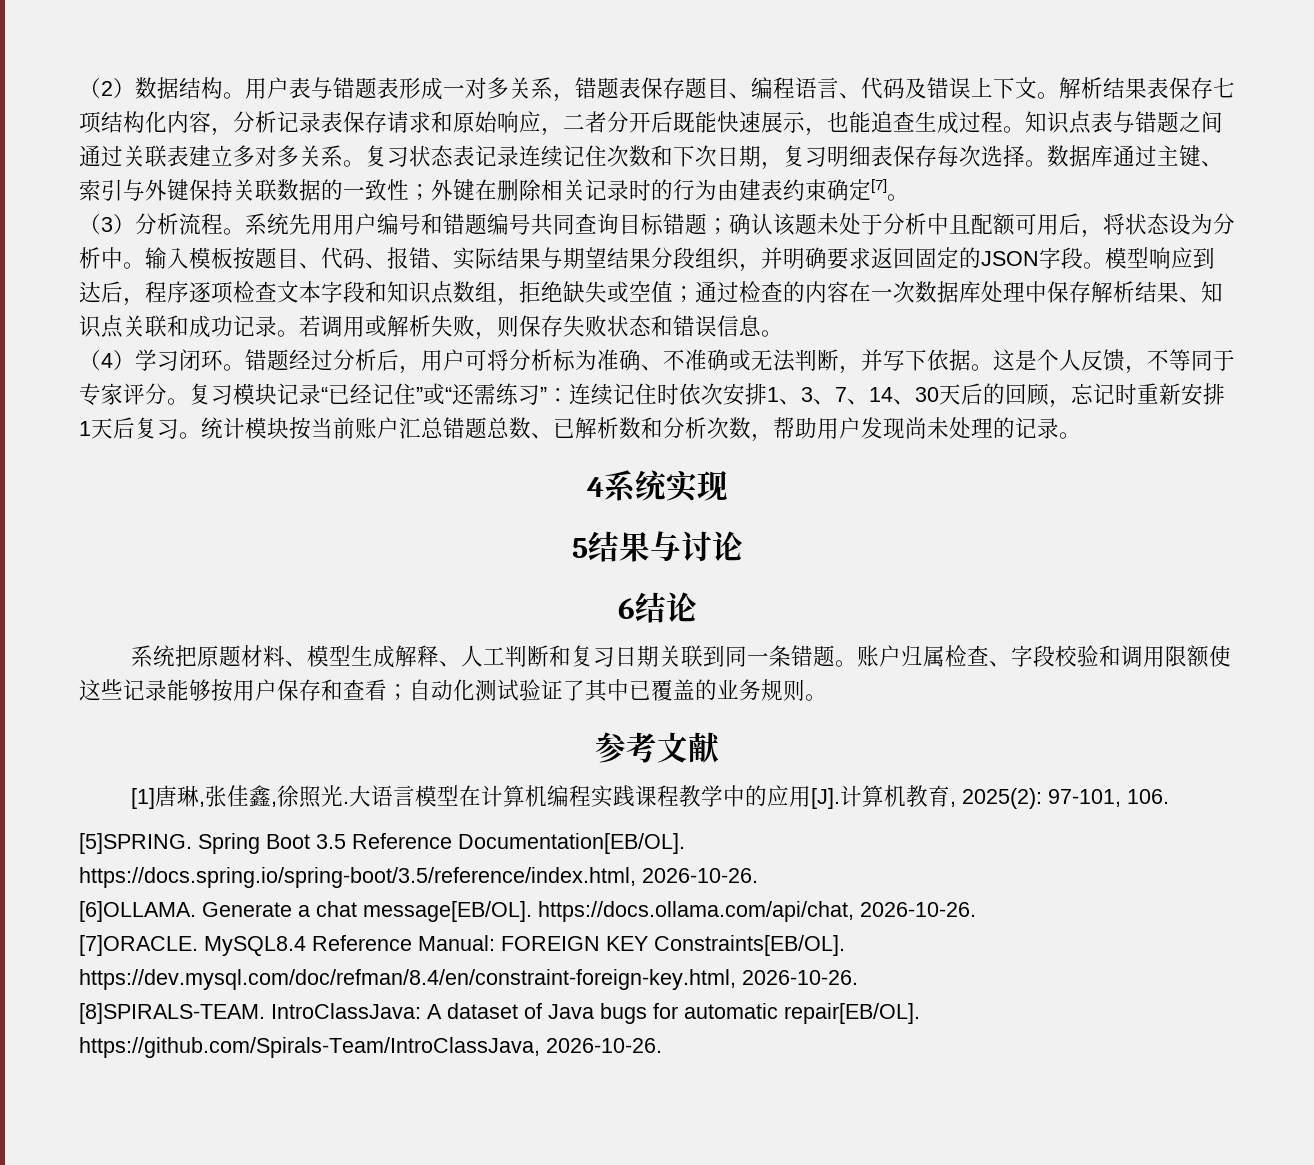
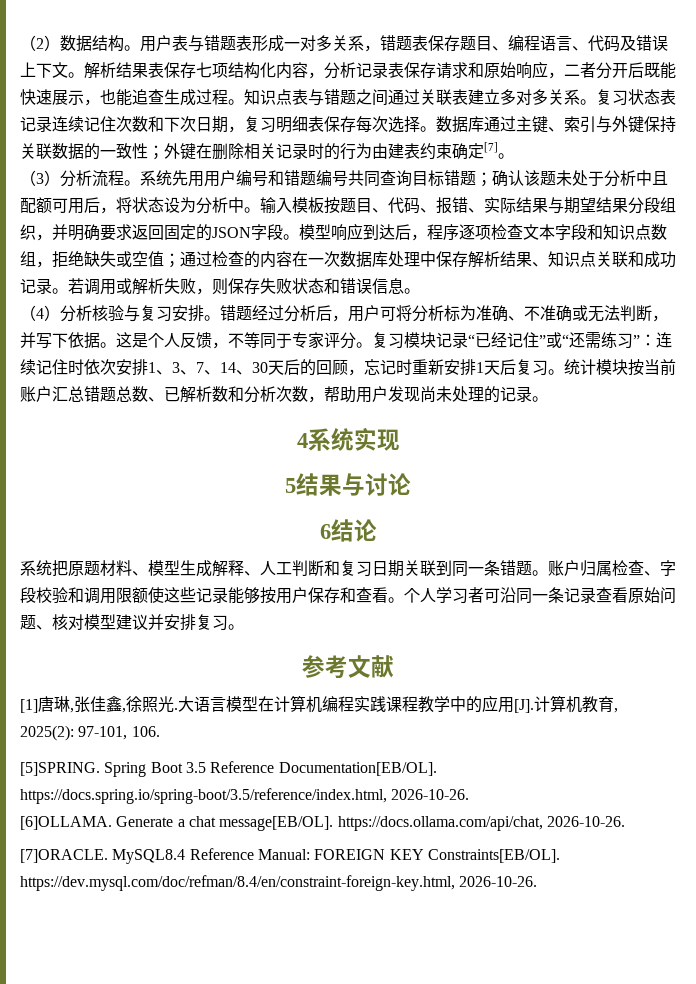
[135,349,224,371] 学习闭环 -> [60,305,204,322] 分析核验与复习安排
[387,679,805,702] ；自动化测试验证了其中已覆盖的业务规则 -> [388,587,676,604] [20,614,228,631] 。个人学习者可沿同一条记录查看原始问题、核对模型建议并安排复习
[79,1003,920,1024] [79,1037,662,1058] // [8]SPIRALS-TEAM. IntroClassJava: A dataset of Java bugs for automatic repair[EB/OL]. https://github.com/Spirals-Team/IntroClassJava, 2026-10-26. -> (538, 881) none

